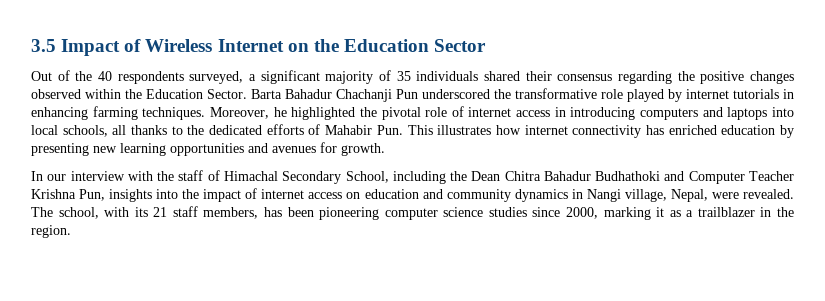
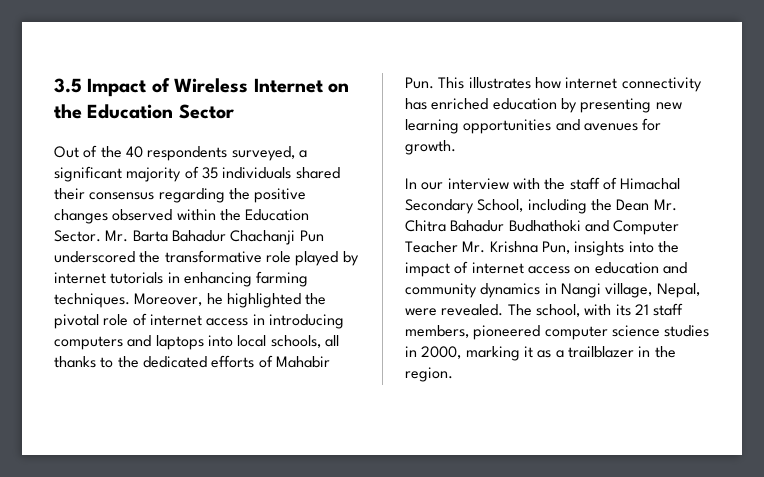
(247, 94) none -> [105,230,129,242] Mr.
(501, 176) none -> [653,199,677,211] Mr.
(795, 176) none -> [462,241,486,253] Mr.
[264,207,380,220] has been pioneering -> [473,325,541,340] pioneered
[532,207,561,217] since -> [405,346,417,357] in

